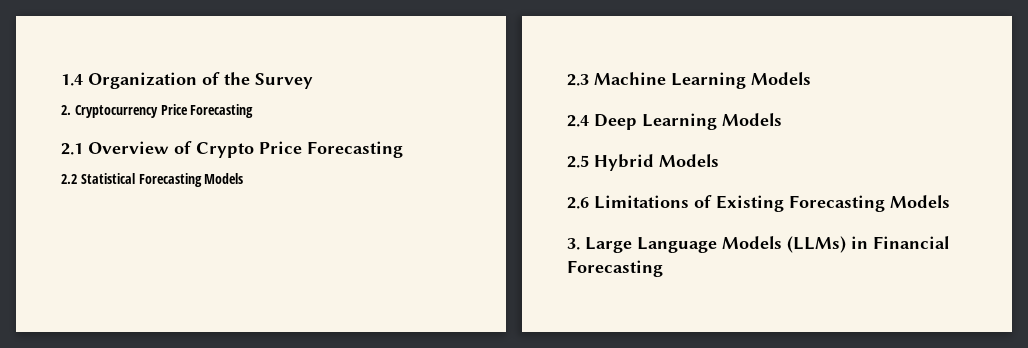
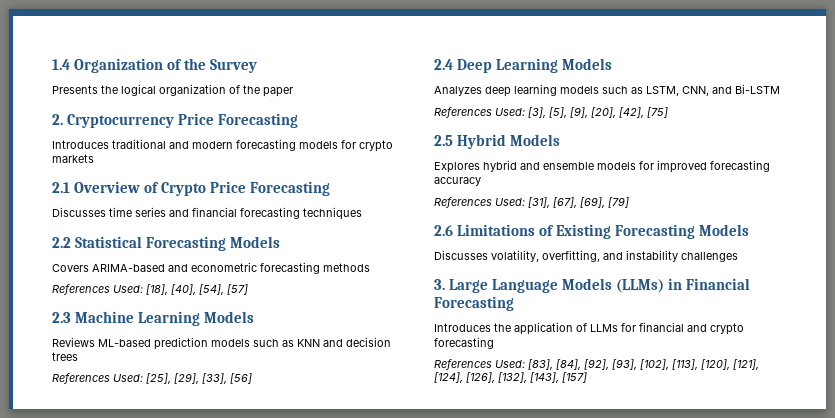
[61,104,254,118] 2. Cryptocurrency Price Forecasting -> [52,84,293,97] [52,113,299,128] [52,139,393,152] [52,154,94,163] Presents the logical organization of the paper // 2. Cryptocurrency Price Forecasting // Introduces traditional and modern forecasting models for crypto markets
[61,173,244,187] [567,72,811,89] [567,113,782,130] [567,154,719,171] 2.2 Statistical Forecasting Models // 2.3 Machine Learning Models // 2.4 Deep Learning Models // 2.5 Hybrid Models -> [52,207,362,220] [52,236,281,251] [52,262,370,274] [52,284,248,295] [52,311,255,326] [52,337,391,350] [52,352,78,361] [52,373,252,384] [434,58,613,73] [434,84,780,97] [434,107,668,118] [434,134,561,149] [434,160,770,173] [434,177,481,186] [434,197,629,208] Discusses time series and financial forecasting techniques // 2.2 Statistical Forecasting Models // Covers ARIMA-based and econometric forecasting methods // References Used: [18], [40], [54], [57] // 2.3 Machine Learning Models // Reviews ML-based prediction models such as KNN and decision trees // References Used: [25], [29], [33], [56] // 2.4 Deep Learning Models // Analyzes deep learning models such as LSTM, CNN, and Bi-LSTM // References Used: [3], [5], [9], [20], [42], [75] // 2.5 Hybrid Models // Explores hybrid and ensemble models for improved forecasting accuracy // References Used: [31], [67], [69], [79]
(950, 201) none -> [434,250,738,262] // Discusses volatility, overfitting, and instability challenges
(663, 268) none -> [434,322,744,335] [434,337,494,349] [434,359,759,370] [434,372,587,383] // Introduces the application of LLMs for financial and crypto forecasting // References Used: [83], [84], [92], [93], [102], [113], [120], [121], [124], [126], [132], [143], [157]

